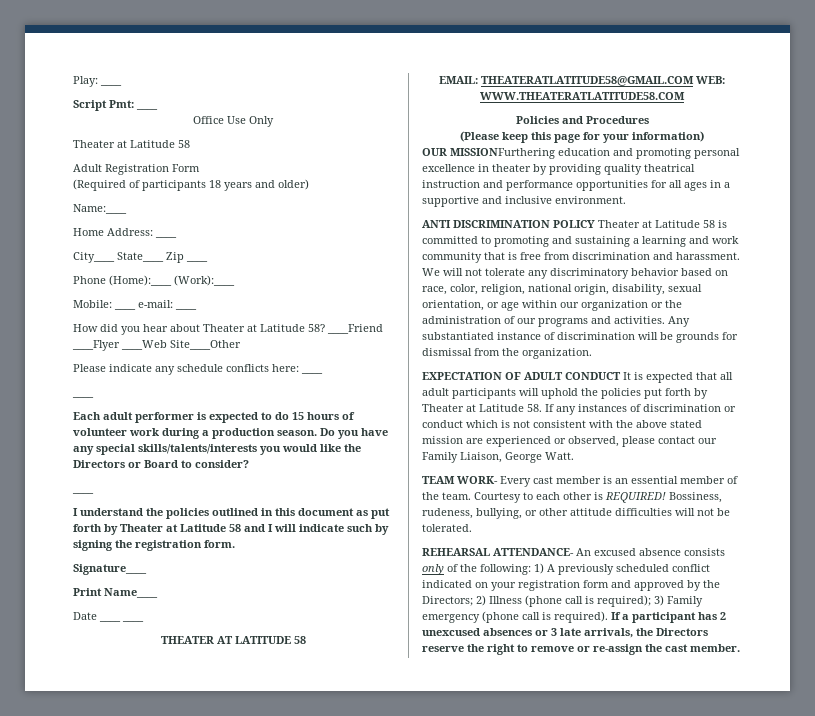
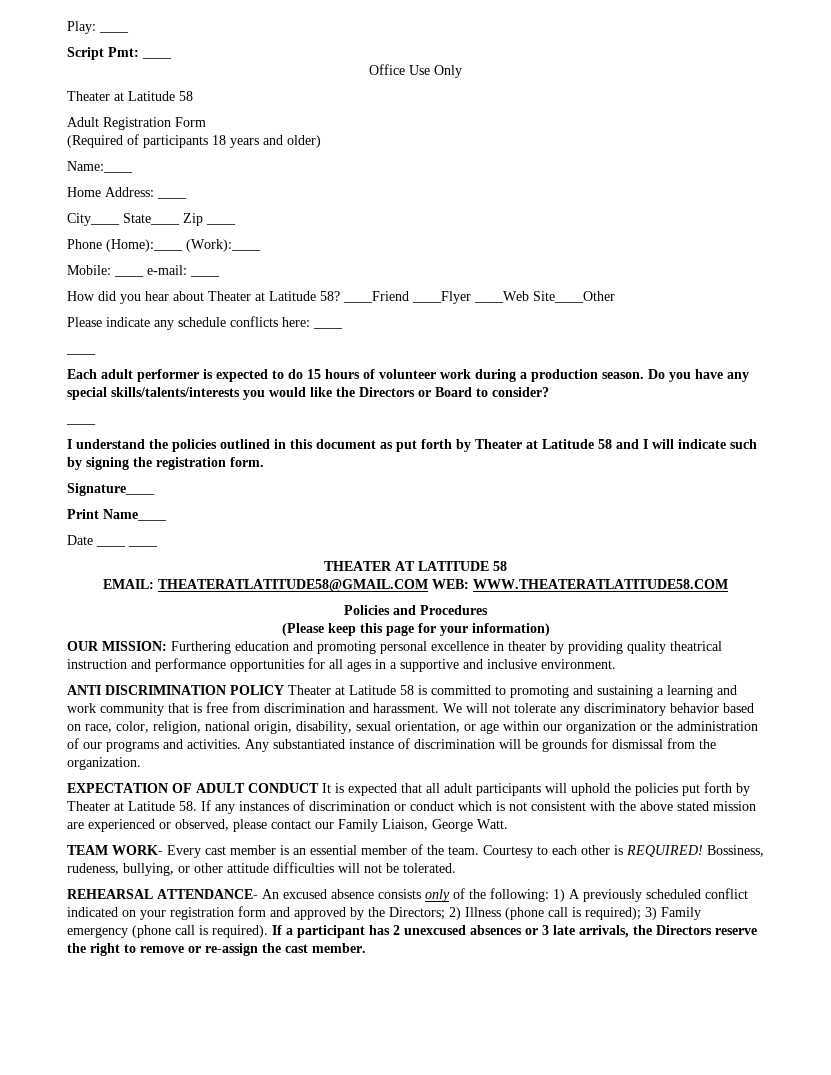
[450,148,555,159] MISSIONFurthering -> [102,641,231,654] MISSION: Furthering

